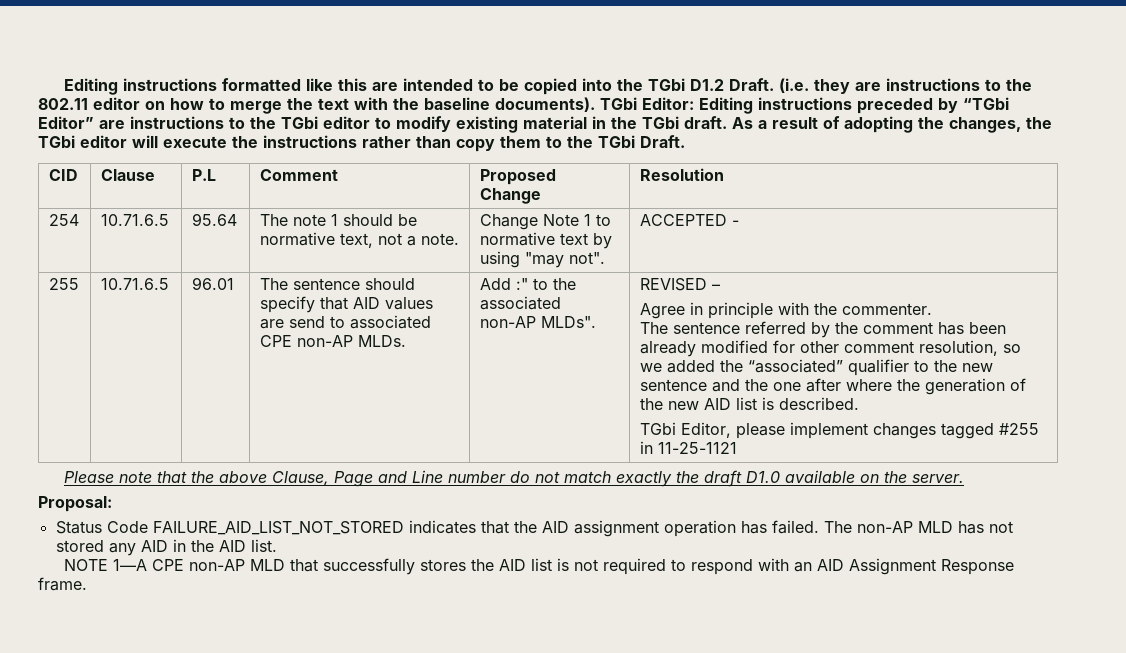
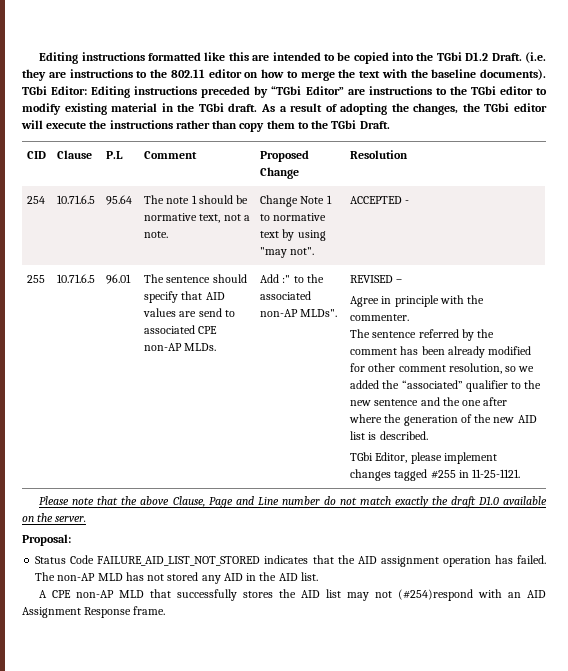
[657,442,737,454] 11-25-1121 -> [472,469,521,478] 11-25-1121.
[63,559,147,571] NOTE 1—A -> [39,590,48,598] A
[556,558,753,575] is not required to respond -> [347,589,474,601] may not (#254)respond

